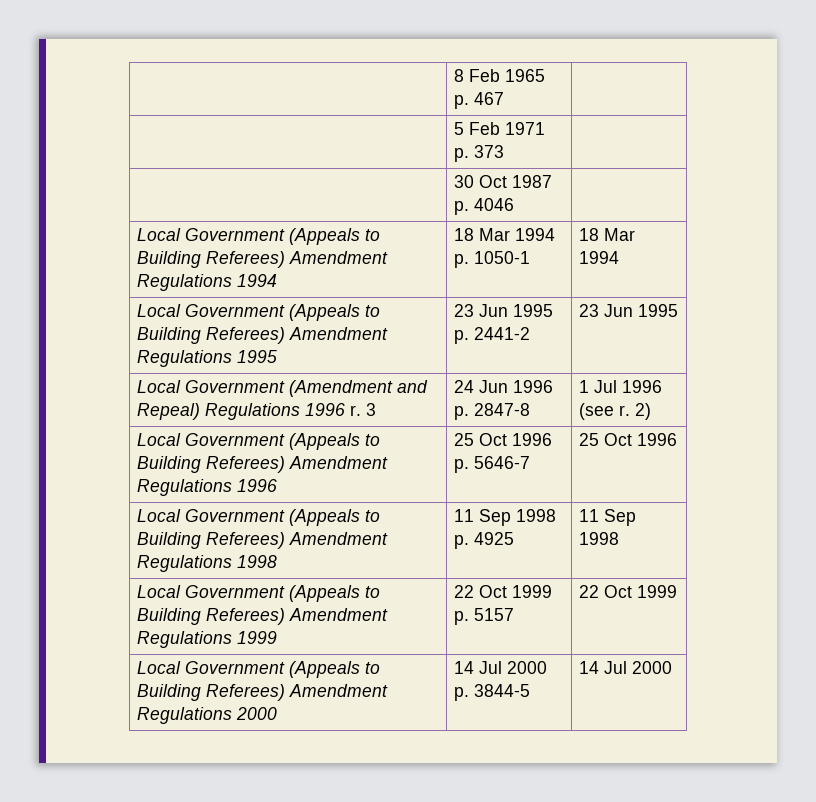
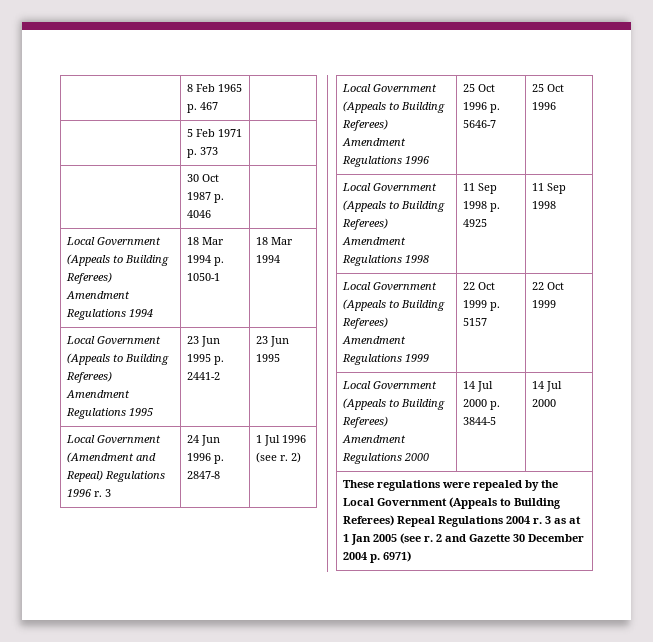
(672, 667) none -> [343,480,559,491] [343,497,562,509] [343,515,582,527] [343,533,585,545] [343,551,412,563] // These regulations were repealed by the Local Government (Appeals to Building Referees) Repeal Regulations 2004 r. 3 as at 1 Jan 2005 (see r. 2 and Gazette 30 December 2004 p. 6971)

